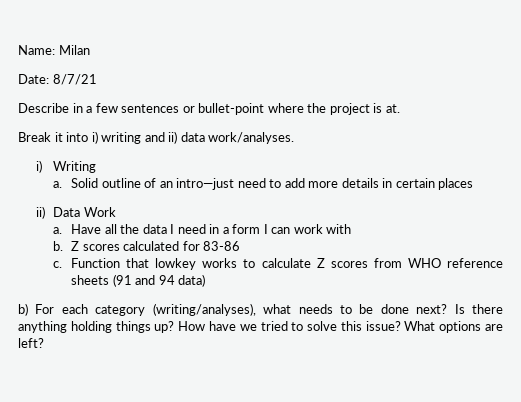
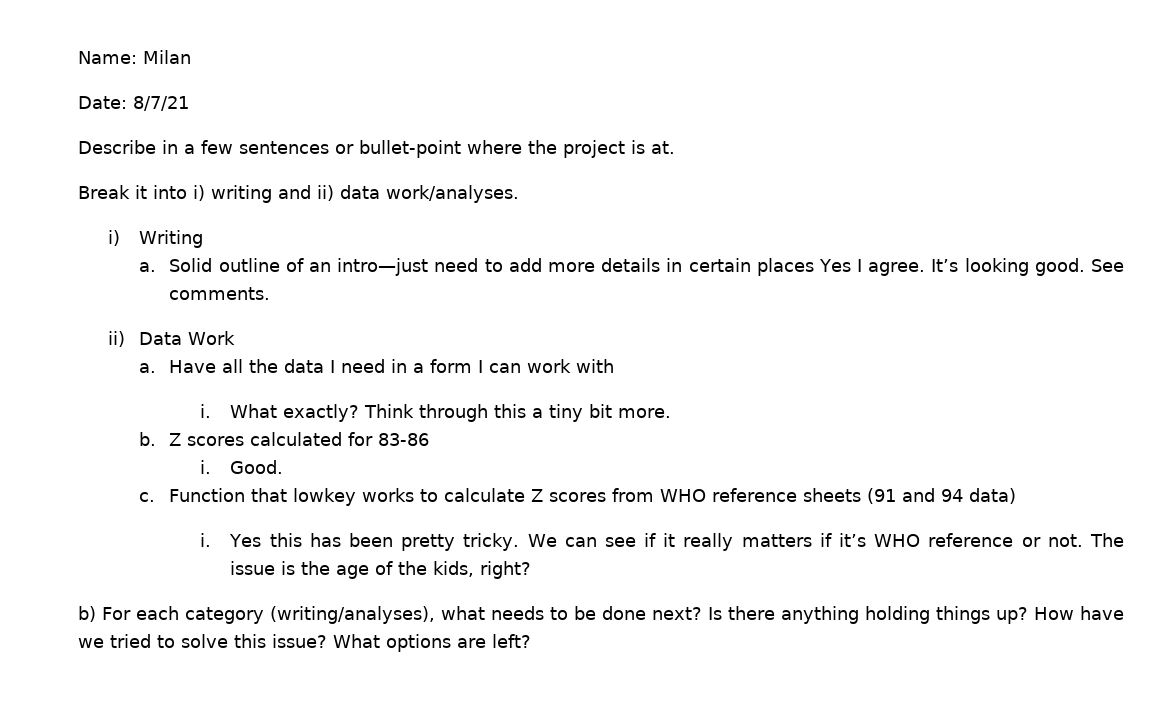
(474, 184) none -> [818,258,1124,276] [169,287,271,300] Yes I agree. It’s looking good. See comments.
(352, 229) none -> [199,404,672,422] // i. What exactly? Think through this a tiny bit more.
(241, 246) none -> [199,460,284,474] // i. Good.
(206, 280) none -> [199,533,1124,551] [230,561,532,579] // i. Yes this has been pretty tricky. We can see if it really matters if it’s WHO reference or not. The issue is the age of the kids, right?

